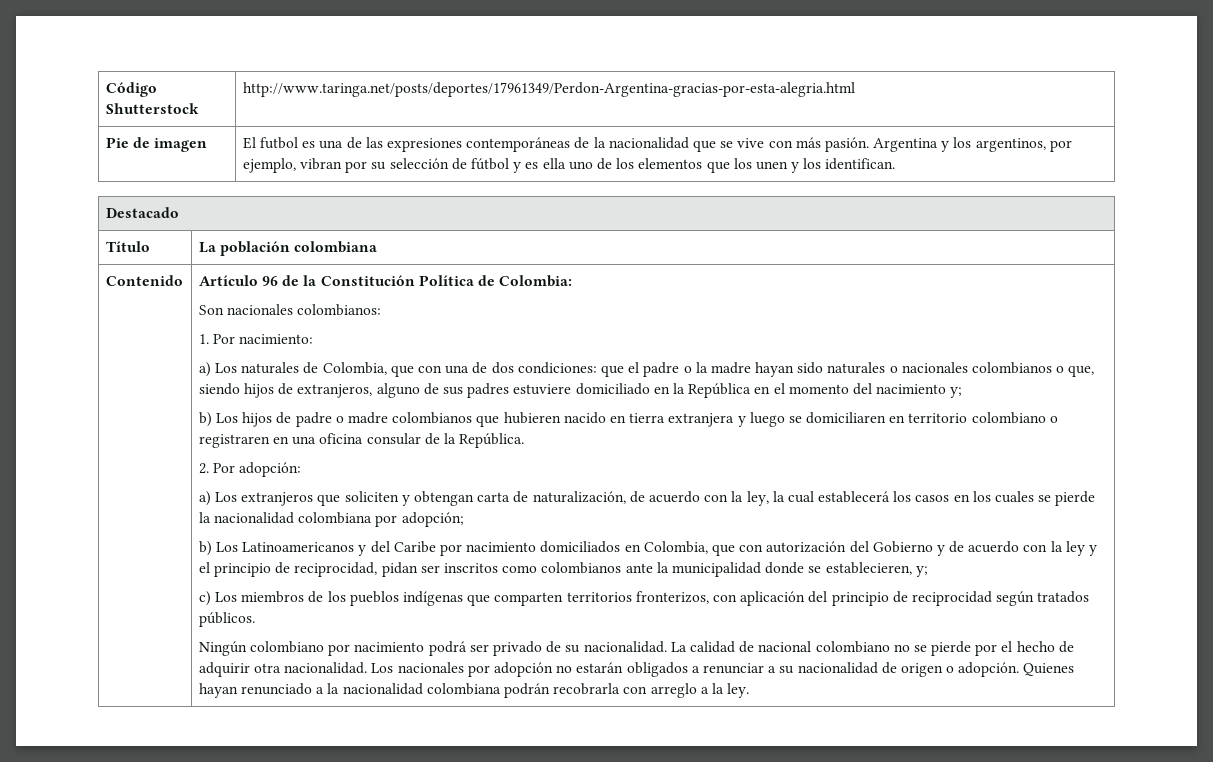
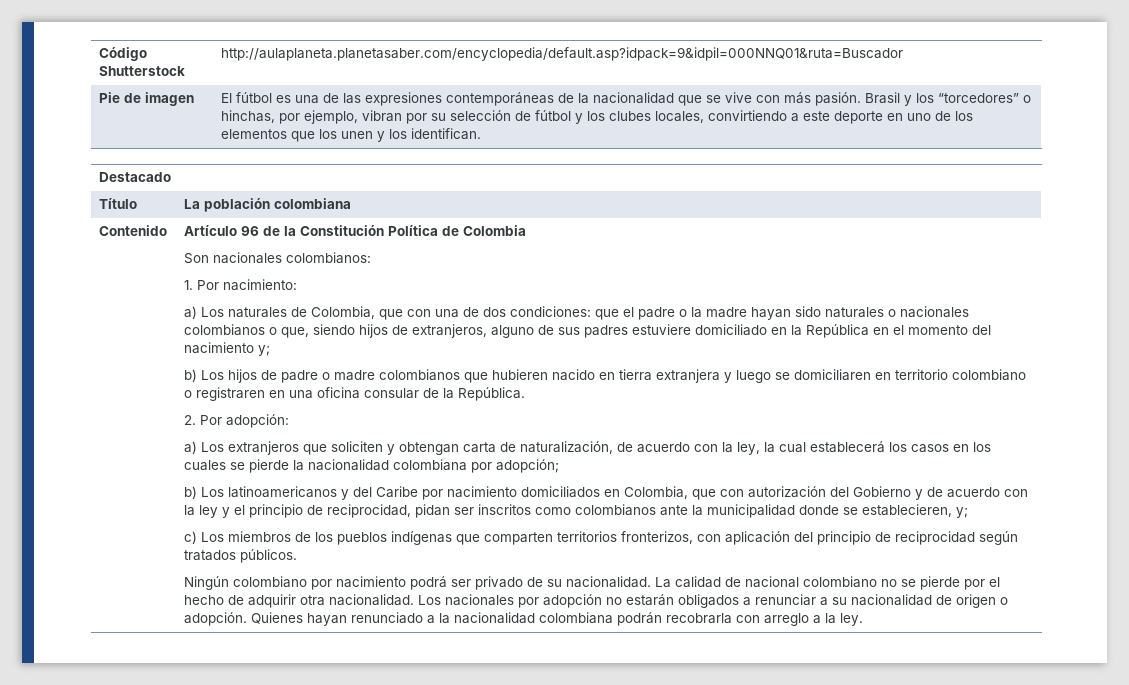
[242,82,855,97] http://www.taringa.net/posts/deportes/17961349/Perdon-Argentina-gracias-por-esta-alegria.html -> [221,47,904,61] http://aulaplaneta.planetasaber.com/encyclopedia/default.asp?idpack=9&idpil=000NNQ01&ruta=Buscador
[260,137,299,149] futbol -> [236,92,273,103] fútbol
[873,137,1046,152] Argentina y los argentinos, -> [865,92,1032,106] [221,110,276,123] Brasil y los “torcedores” o hinchas,
[525,158,566,169] es ella -> [587,110,904,124] los clubes locales, convirtiendo a este deporte en
[499,275,573,287] Colombia: -> [463,225,527,236] Colombia
[242,542,355,552] Latinoamericanos -> [228,486,338,498] latinoamericanos

